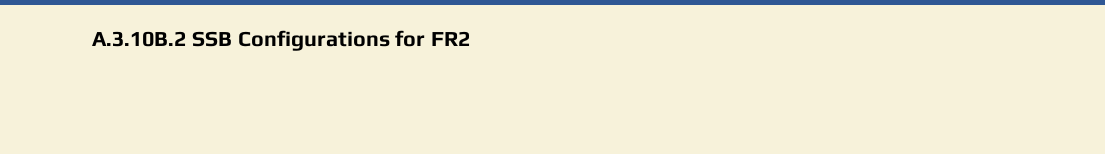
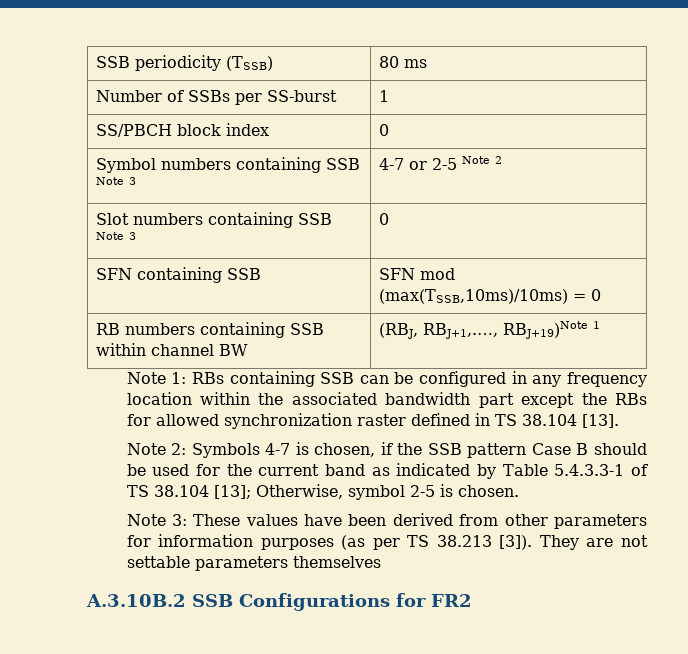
(92, 39) none -> [96,55,274,71] [379,56,428,68] [96,90,338,105] [379,90,390,102] [96,123,270,137] [379,124,390,136] [96,157,361,173] [96,177,137,185] [379,156,503,170] [96,212,333,228] [96,232,137,240] [379,213,390,225] [96,267,262,283] [379,268,456,280] [379,289,602,304] [96,322,325,338] [96,343,249,356] [379,321,601,339] [126,371,647,387] [126,392,647,408] [126,413,619,429] [126,442,647,458] [126,463,649,479] [126,484,519,500] [126,513,647,529] [126,534,649,550] [126,556,381,571] SSB periodicity (TSSB) | 80 ms // Number of SSBs per SS-burst | 1 // SS/PBCH block index | 0 // Symbol numbers containing SSB Note 3 | 4-7 or 2-5 Note 2 // Slot numbers containing SSB Note 3 | 0 // SFN containing SSB | SFN mod (max(TSSB,10ms)/10ms) = 0 // RB numbers containing SSB within channel BW | (RBJ, RBJ+1,.…, RBJ+19)Note 1 // Note 1: RBs containing SSB can be configured in any frequency location within the associated bandwidth part except the RBs for allowed synchronization raster defined in TS 38.104 [13]. // Note 2: Symbols 4-7 is chosen, if the SSB pattern Case B should be used for the current band as indicated by Table 5.4.3.3-1 of TS 38.104 [13]; Otherwise, symbol 2-5 is chosen. // Note 3: These values have been derived from other parameters for information purposes (as per TS 38.213 [3]). They are not settable parameters themselves //

